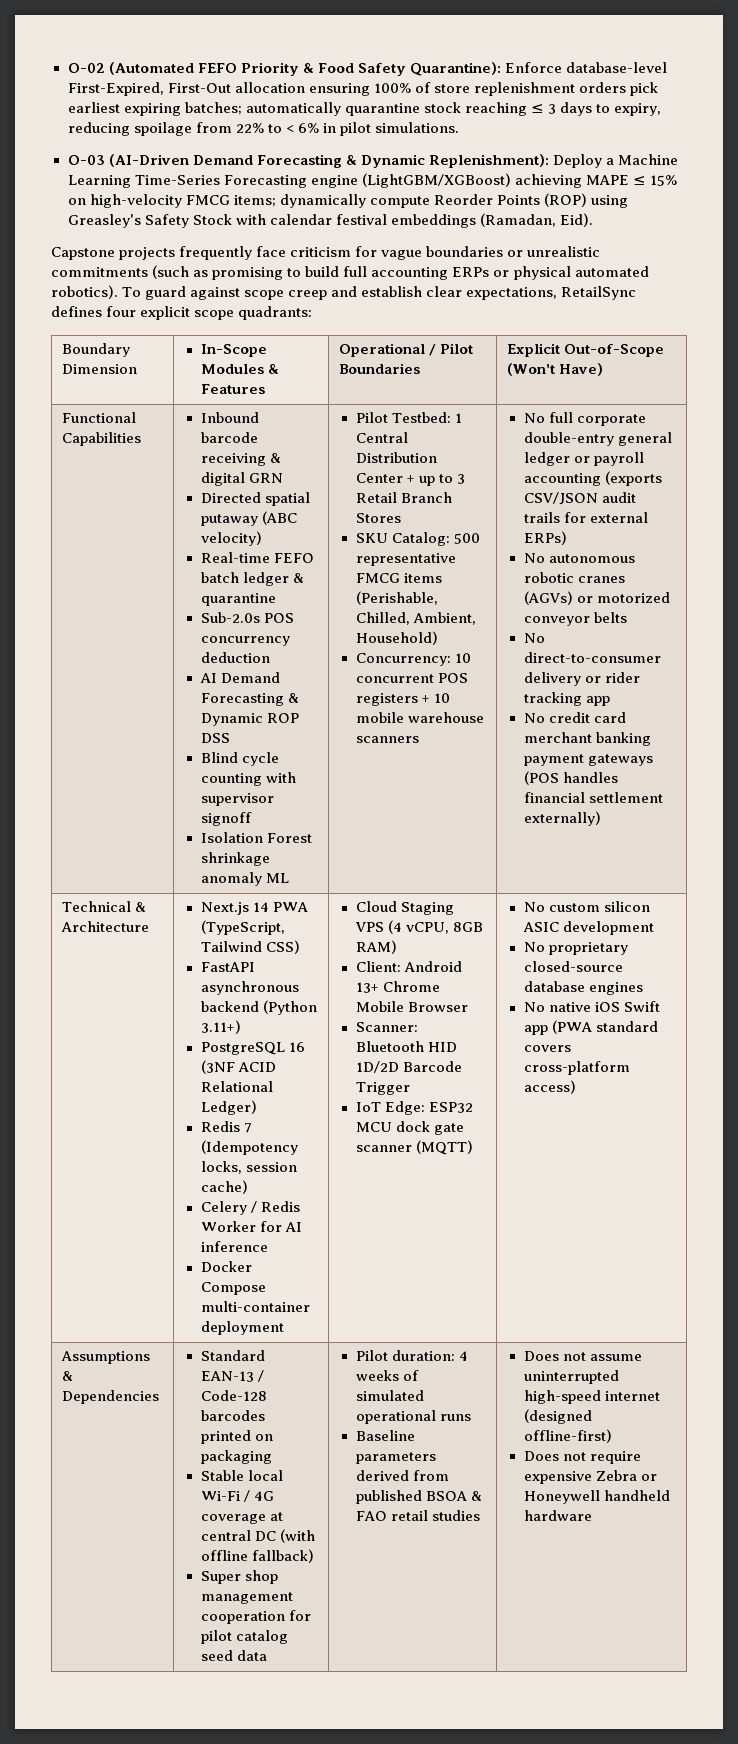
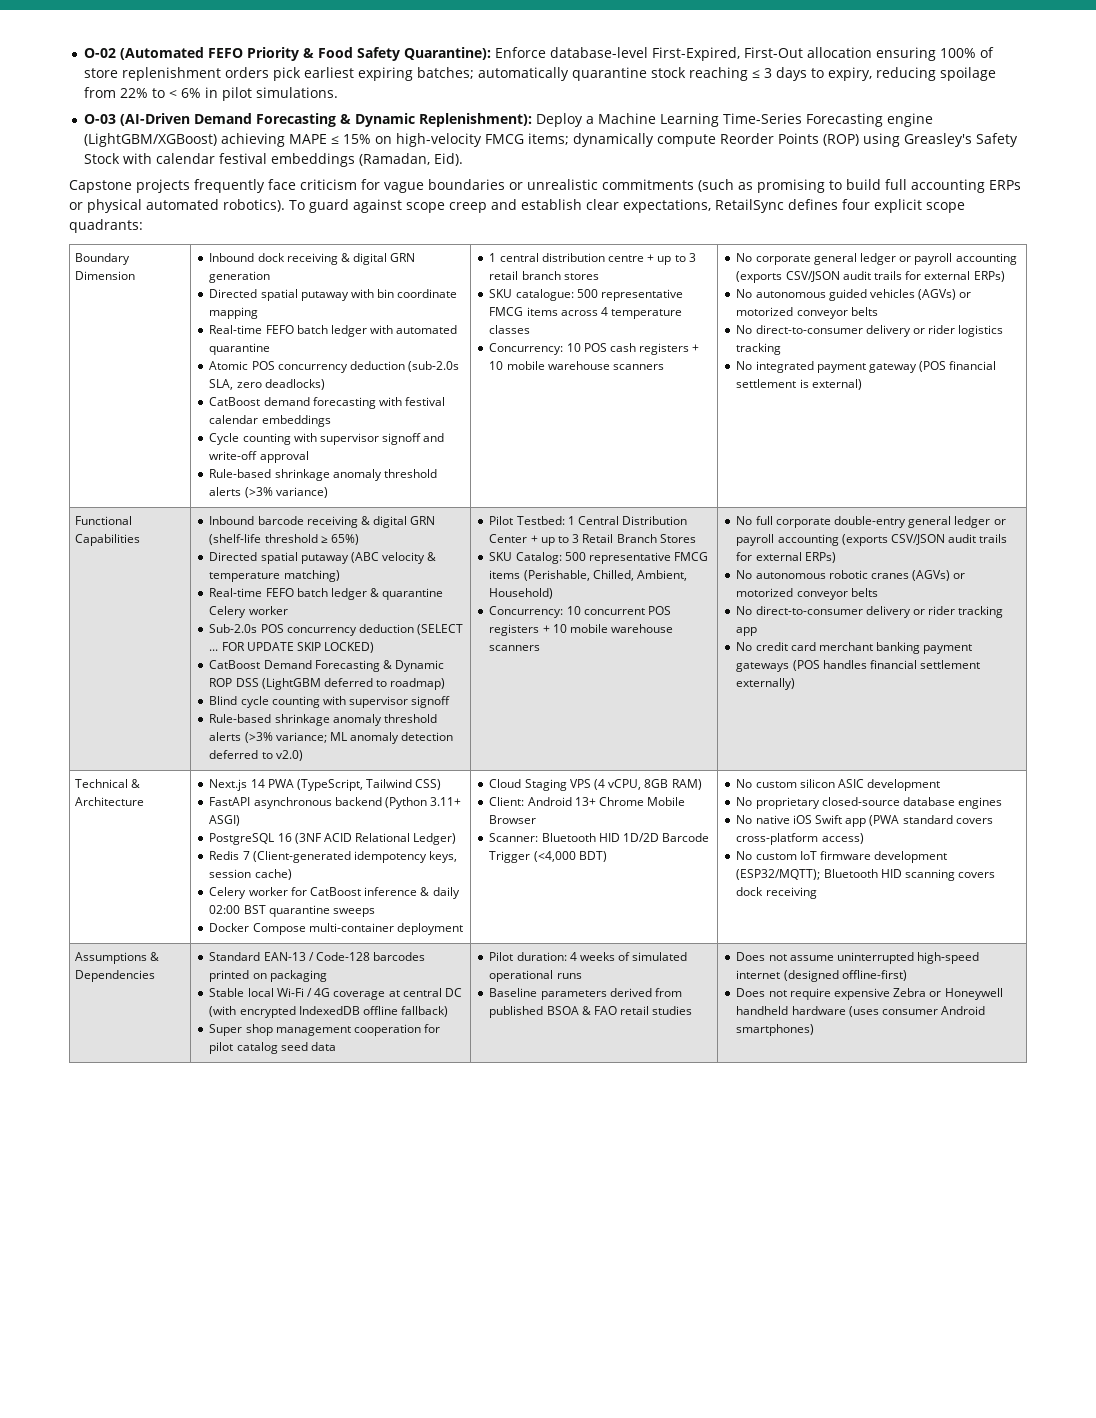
[200,344,267,357] [200,364,279,374] [200,384,265,394] [339,343,474,357] [339,363,421,374] [507,343,665,357] [507,363,604,376] In-Scope Modules & Features | Operational / Pilot Boundaries | Explicit Out-of-Scope (Won't Have) -> [209,253,416,265] [209,271,271,283] [209,289,458,301] [209,307,259,319] [209,325,458,337] [209,343,271,355] [209,361,460,373] [209,379,325,390] [209,397,446,409] [209,415,331,427] [209,433,445,445] [209,451,309,463] [209,469,437,481] [209,487,328,498] [489,253,696,265] [489,271,599,280] [489,289,683,301] [489,307,683,319] [489,325,531,334] [489,343,700,355] [489,361,664,370] [736,253,1017,265] [736,271,1005,283] [736,289,972,301] [736,307,878,319] [736,325,1004,337] [736,343,782,355] [736,361,997,373] [736,379,862,390] Inbound dock receiving & digital GRN generation // Directed spatial putaway with bin coordinate mapping // Real-time FEFO batch ledger with automated quarantine // Atomic POS concurrency deduction (sub-2.0s SLA, zero deadlocks) // CatBoost demand forecasting with festival calendar embeddings // Cycle counting with supervisor signoff and write-off approval // Rule-based shrinkage anomaly threshold alerts (>3% variance) | 1 central distribution centre + up to 3 retail branch stores // SKU catalogue: 500 representative FMCG items across 4 temperature classes // Concurrency: 10 POS cash registers + 10 mobile warehouse scanners | No corporate general ledger or payroll accounting (exports CSV/JSON audit trails for external ERPs) // No autonomous guided vehicles (AGVs) or motorized conveyor belts // No direct-to-consumer delivery or rider logistics tracking // No integrated payment gateway (POS financial settlement is external)
(283, 478) none -> [209,534,359,545] (shelf-life threshold ≥ 65%)
[200,531,262,546] velocity) -> [382,552,437,564] [209,570,340,582] velocity & temperature matching)
(276, 599) none -> [209,606,288,618] Celery worker
[199,673,217,683] // AI -> [417,624,464,635] [209,642,375,653] [209,660,261,669] (SELECT ... FOR UPDATE SKIP LOCKED) // CatBoost
(230, 738) none -> [261,678,446,690] (LightGBM deferred to roadmap)
[200,832,312,843] [200,852,270,866] [200,872,289,886] Isolation Forest shrinkage anomaly ML -> [209,714,437,726] [209,732,454,744] [209,750,303,761] Rule-based shrinkage anomaly threshold alerts (>3% variance; ML anomaly detection deferred to v2.0)
[200,1020,241,1034] 3.11+) -> [430,797,462,806] [209,815,241,826] 3.11+ ASGI)
[200,1140,298,1155] [200,1161,242,1174] (Idempotency locks, -> [252,851,458,863] (Client-generated idempotency keys,
[250,1201,300,1213] [200,1221,302,1232] [200,1241,268,1252] / Redis Worker for AI inference -> [248,887,460,899] [209,905,375,917] worker for CatBoost inference & daily 02:00 BST quarantine sweeps
[355,1101,473,1115] [355,1121,464,1135] [355,1140,473,1155] // IoT Edge: ESP32 MCU dock gate scanner (MQTT) -> [533,851,607,862] (<4,000 BDT)
(576, 1087) none -> [736,851,948,863] [736,869,996,881] [736,887,817,899] // No custom IoT firmware development (ESP32/MQTT); Bluetooth HID scanning covers dock receiving
(315, 1536) none -> [239,1006,360,1018] encrypted IndexedDB
(592, 1515) none -> [848,1006,986,1017] [736,1024,815,1036] (uses consumer Android smartphones)

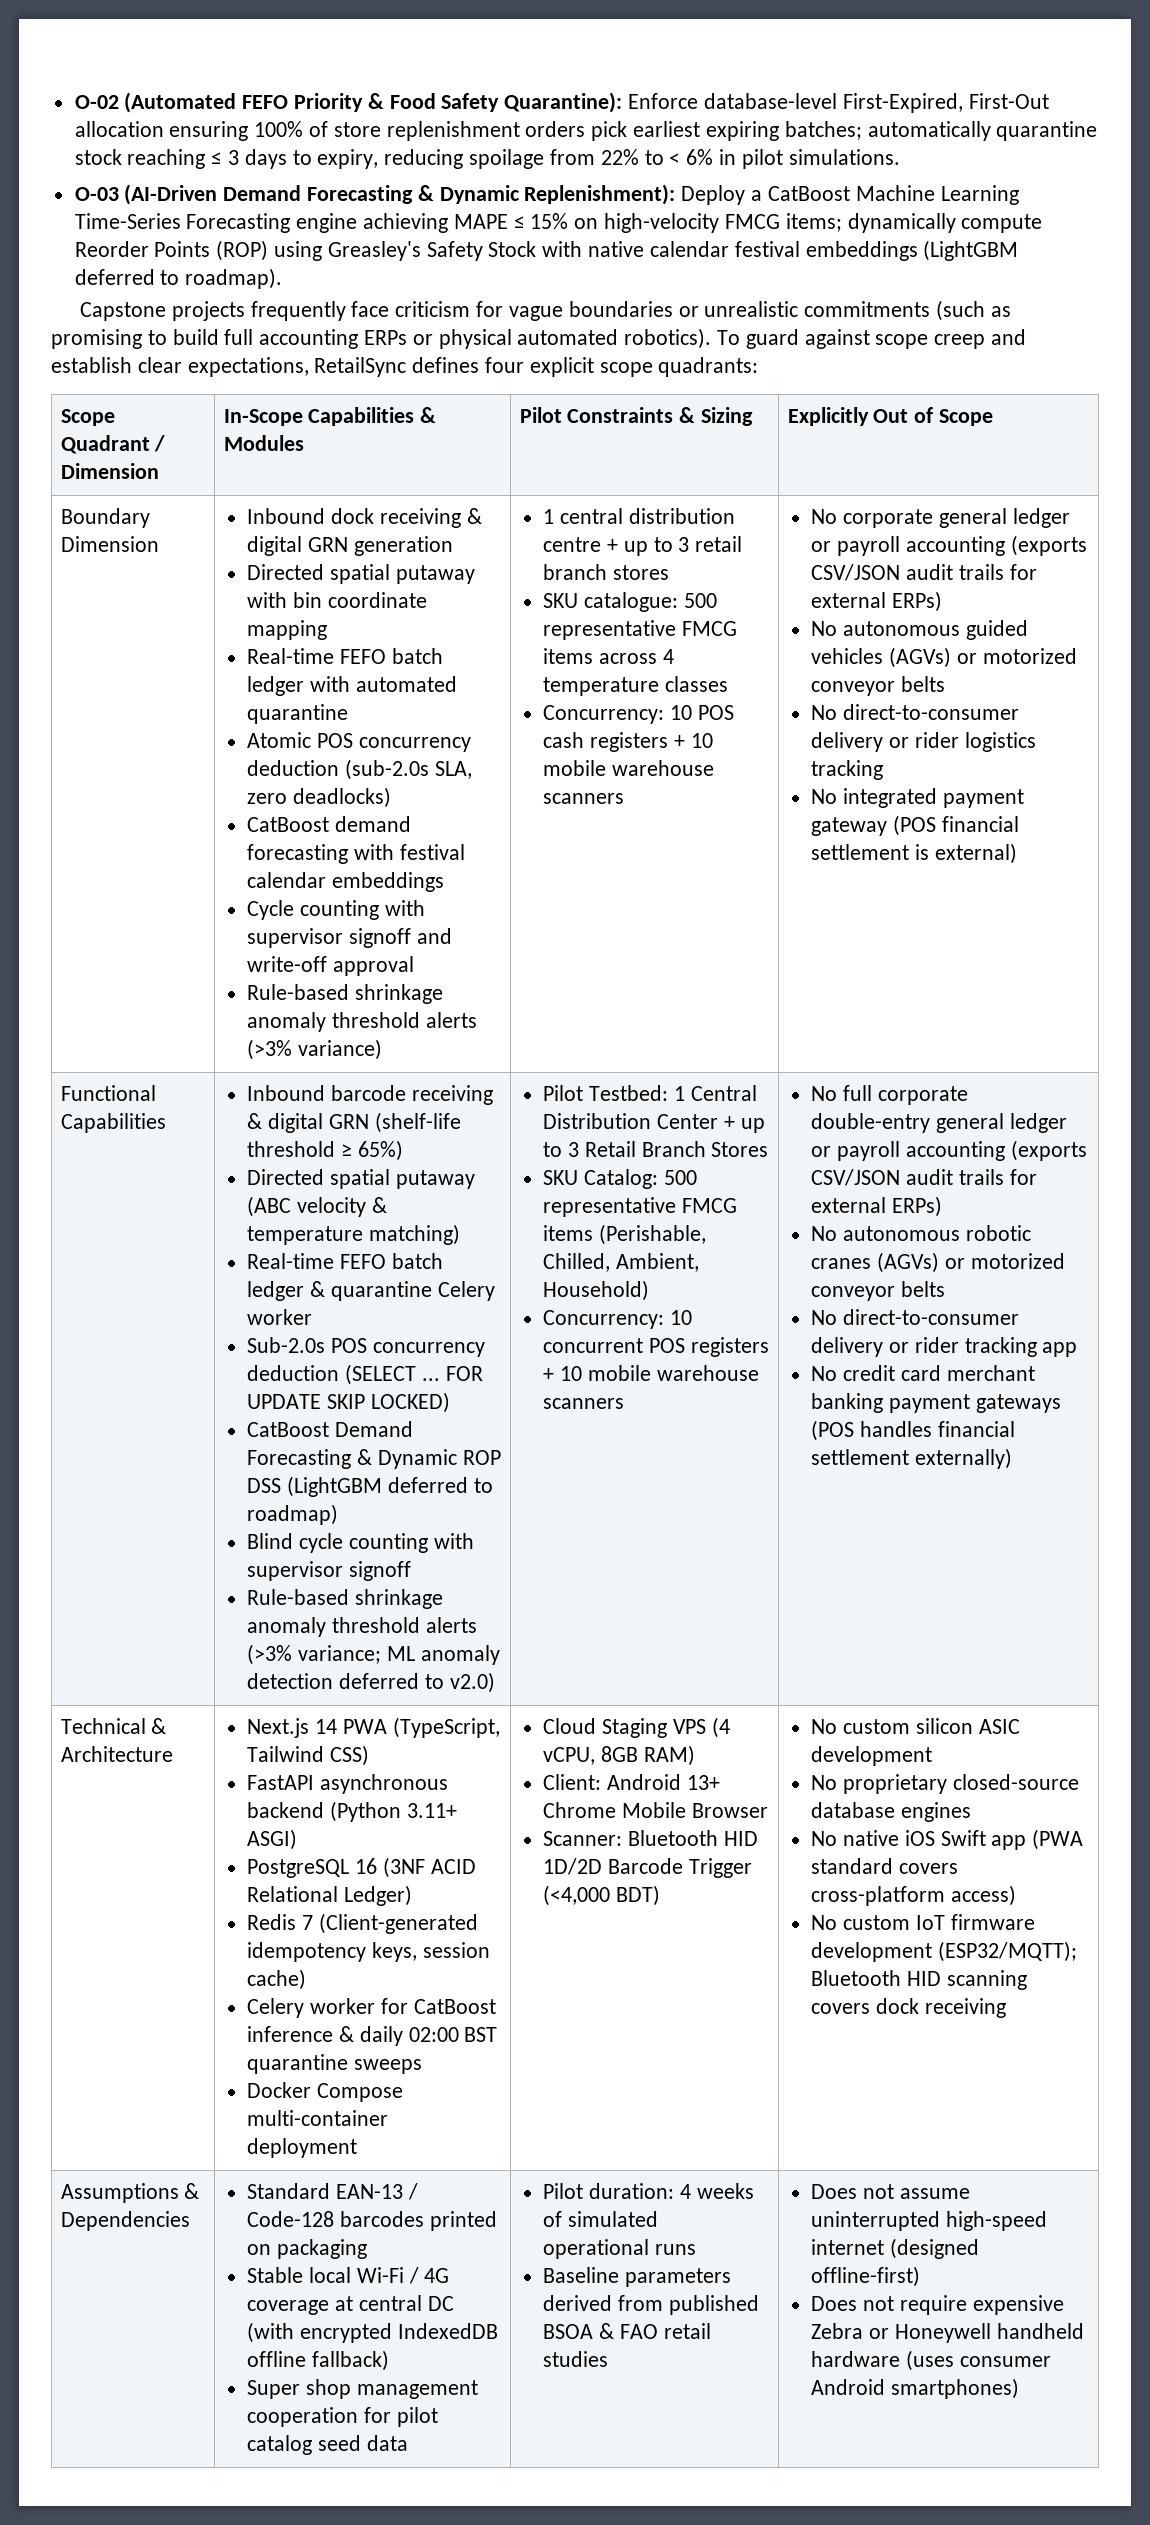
(594, 120) none -> [767,186,850,201] CatBoost
[83,133,217,147] (LightGBM/XGBoost) -> (358, 223) none
(152, 158) none -> [588,241,645,257] native
[358,153,463,166] (Ramadan, Eid). -> [923,240,1019,261] [74,268,283,289] (LightGBM deferred to roadmap).
(143, 226) none -> [60,409,115,426] [60,435,166,454] [60,463,159,479] [223,407,437,426] [223,435,304,451] [519,407,754,426] [787,407,994,426] // Scope Quadrant / Dimension | In-Scope Capabilities & Modules | Pilot Constraints & Sizing | Explicitly Out of Scope

